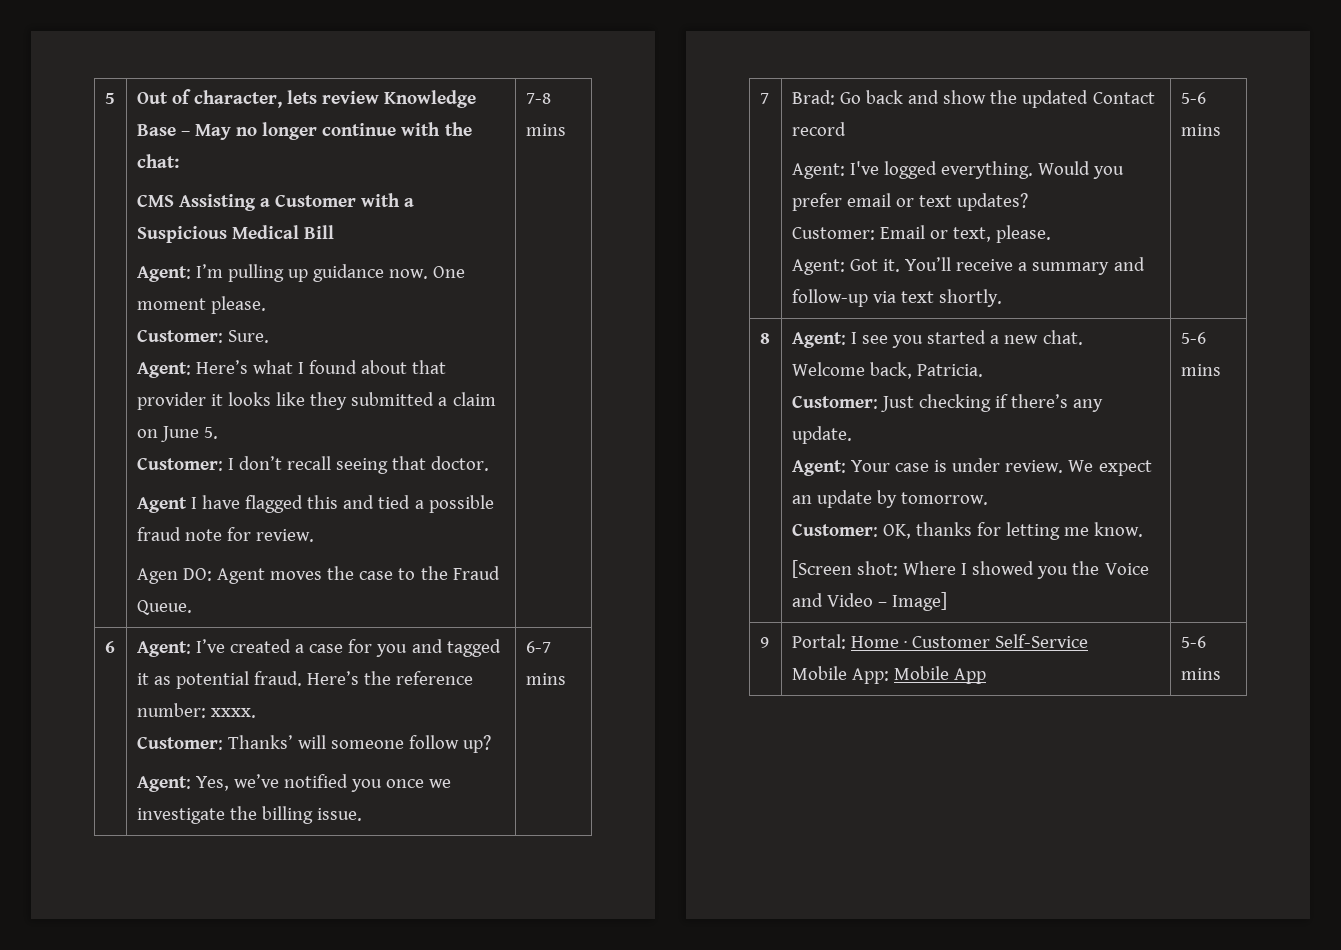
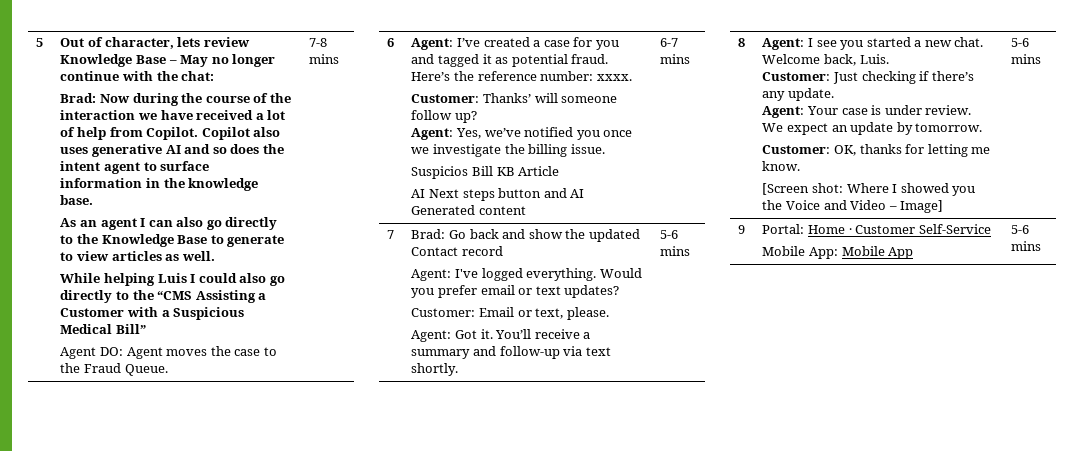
[136,194,174,207] CMS -> [60,93,291,106] [60,110,286,120] [60,127,281,140] [60,144,284,157] [60,161,210,174] [60,178,259,191] [60,195,94,205] [60,217,278,230] [60,234,285,247] [60,251,215,261] [60,273,285,286] [60,290,193,303] Brad: Now during the course of the interaction we have received a lot of help from Copilot. Copilot also uses generative AI and so does the intent agent to surface information in the knowledge base. // As an agent I can also go directly to the Knowledge Base to generate to view articles as well. // While helping Luis I could also go directly to the “CMS
[303,225,334,239] [136,264,466,282] [136,296,266,314] [136,329,269,343] [136,360,447,378] [136,392,496,410] [136,426,218,442] [136,456,490,474] [136,495,494,513] [136,527,315,542] [136,568,178,584] Bill // Agent: I’m pulling up guidance now. One moment please. // Customer: Sure. // Agent: Here’s what I found about that provider it looks like they submitted a claim on June 5. // Customer: I don’t recall seeing that doctor. // Agent I have flagged this and tied a possible fraud note for review. // Agen -> [115,324,146,334] [60,347,97,359] Bill” // Agent
(363, 814) none -> [411,166,560,179] [411,188,585,201] [411,205,526,215] // Suspicios Bill KB Article // AI Next steps button and AI Generated content
[916,364,983,377] Patricia. -> [859,54,889,64] Luis.

